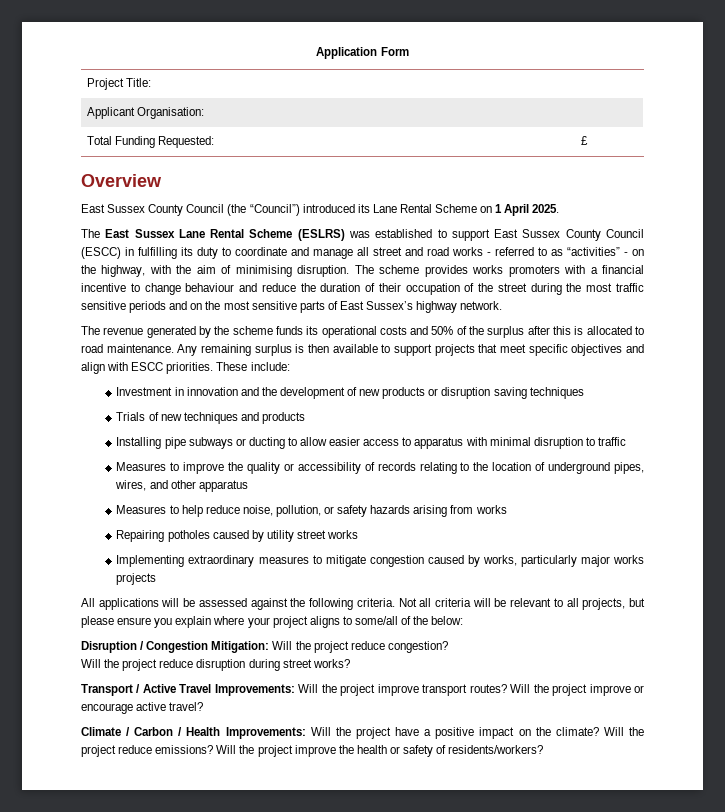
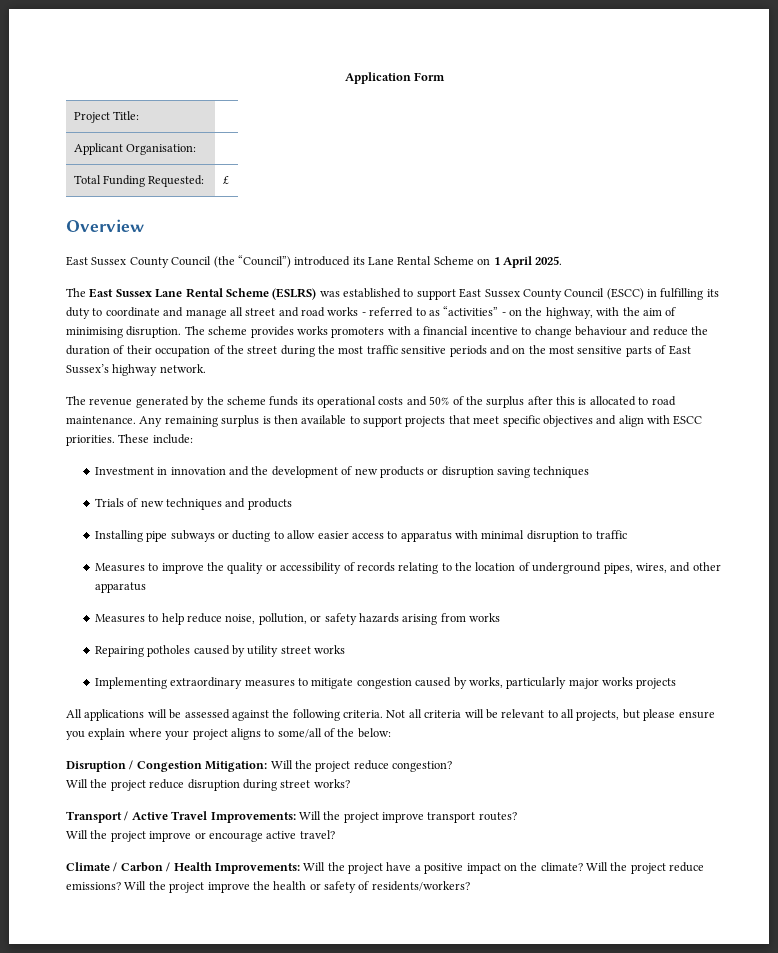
(507, 688) none -> (517, 816) //

